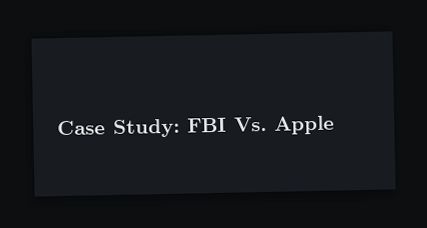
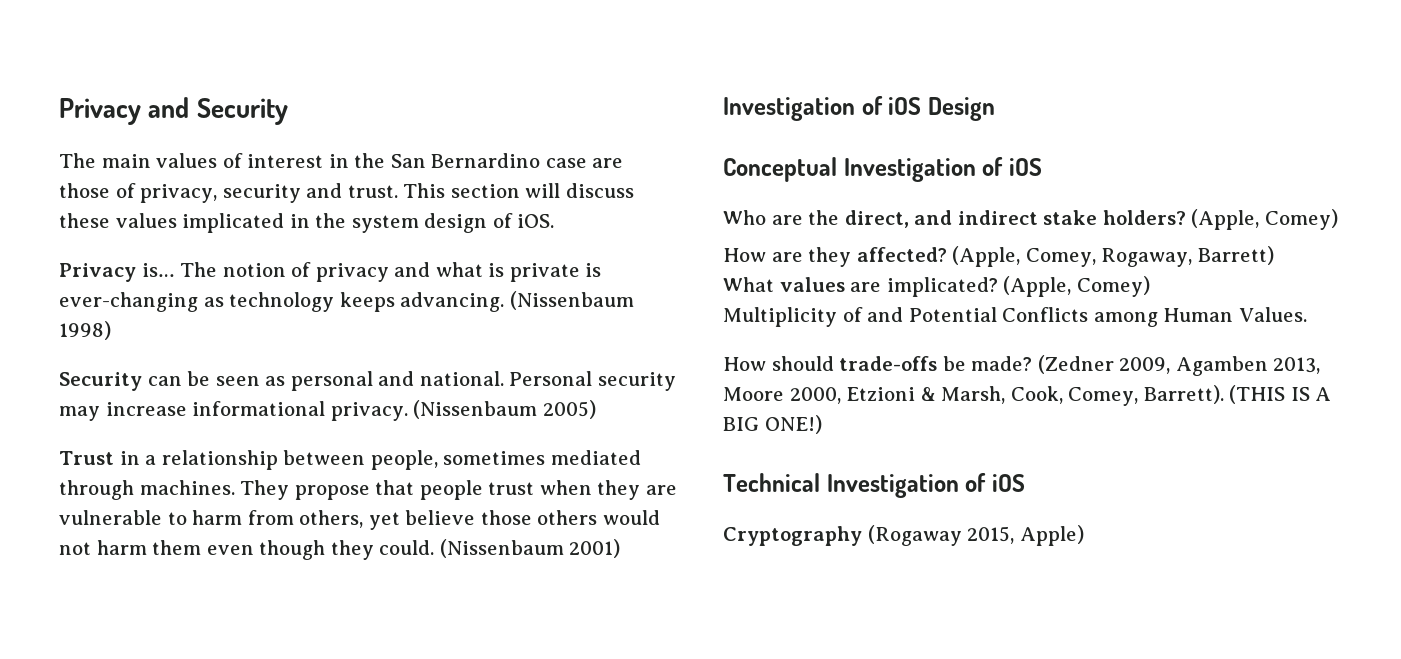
[57,115,335,139] Case Study: FBI Vs. Apple -> [59,97,288,125] [59,153,624,168] [59,183,634,203] [59,213,555,233] [59,262,602,282] [59,291,634,312] [59,321,111,340] [59,371,676,391] [59,400,596,421] [59,450,641,470] [59,480,677,500] [59,510,660,530] [59,539,621,560] [723,96,995,121] [723,157,1042,182] [723,209,1338,230] [723,246,1274,267] [723,276,1150,297] [723,307,1307,327] [723,355,1321,376] [723,385,1332,406] [723,415,822,434] [723,473,1025,498] [723,525,1084,546] Privacy and Security // The main values of interest in the San Bernardino case are those of privacy, security and trust. This section will discuss these values implicated in the system design of iOS. // Privacy is… The notion of privacy and what is private is ever-changing as technology keeps advancing. (Nissenbaum 1998) // Security can be seen as personal and national. Personal security may increase informational privacy. (Nissenbaum 2005) // Trust in a relationship between people, sometimes mediated through machines. They propose that people trust when they are vulnerable to harm from others, yet believe those others would not harm them even though they could. (Nissenbaum 2001) // Investigation of iOS Design // Conceptual Investigation of iOS // Who are the direct, and indirect stake holders? (Apple, Comey) // How are they affected? (Apple, Comey, Rogaway, Barrett) // What values are implicated? (Apple, Comey) // Multiplicity of and Potential Conflicts among Human Values. // How should trade-offs be made? (Zedner 2009, Agamben 2013, Moore 2000, Etzioni & Marsh, Cook, Comey, Barrett). (THIS IS A BIG ONE!) // Technical Investigation of iOS // Cryptography (Rogaway 2015, Apple)

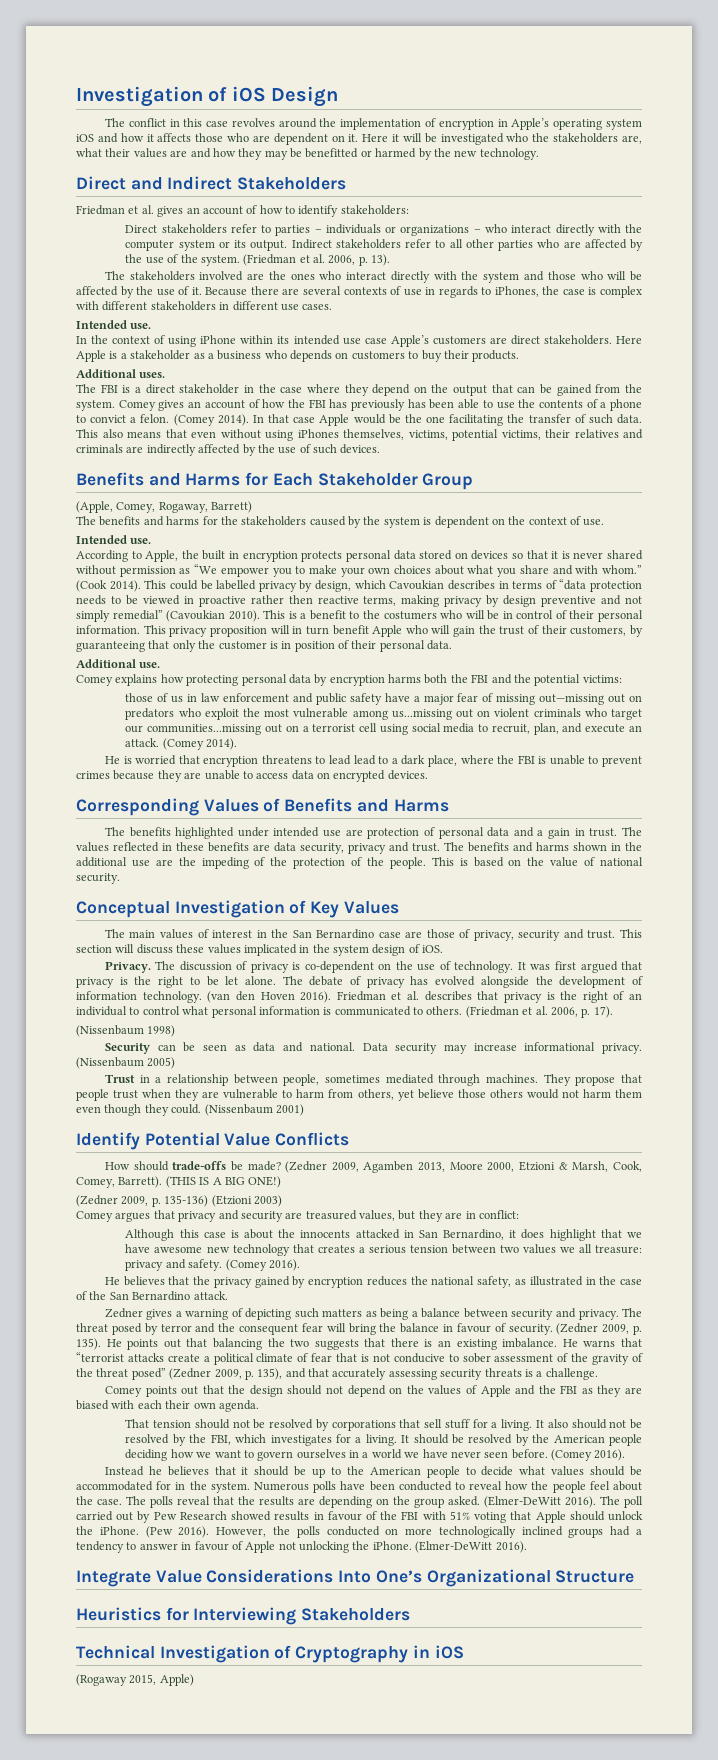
[59,97,288,125] Privacy and Security -> [76,86,339,107] [104,118,643,130] [76,133,643,145] [76,148,539,160] [76,176,347,190] [76,205,409,217] [125,224,642,236] [125,239,643,251] [125,254,391,266] [104,271,642,283] [76,286,643,298] [76,301,333,311] [76,320,152,329] [76,335,642,347] [76,350,520,362] [76,369,166,378] [76,384,642,396] [76,399,642,411] [76,414,642,426] [76,429,643,441] [76,444,381,456] [76,472,474,490] [76,501,253,513] [76,516,605,528] [76,535,152,544] [76,550,643,562] [76,564,642,577] [76,579,642,592] [76,595,642,607] [76,610,643,622] [76,625,643,637] [76,640,453,652] [76,659,161,668] [76,674,622,686] [125,693,643,705] [125,708,643,720] [125,723,642,735] [125,738,238,750] [104,755,642,767] [76,770,428,782] [76,798,449,816] [104,827,642,839] [76,842,642,854] [76,857,644,869] [76,873,120,884] [76,900,399,918] Investigation of iOS Design // The conflict in this case revolves around the implementation of encryption in Apple’s operating system iOS and how it affects those who are dependent on it. Here it will be investigated who the stakeholders are, what their values are and how they may be benefitted or harmed by the new technology. // Direct and Indirect Stakeholders // Friedman et al. gives an account of how to identify stakeholders: // Direct stakeholders refer to parties – individuals or organizations – who interact directly with the computer system or its output. Indirect stakeholders refer to all other parties who are affected by the use of the system. (Friedman et al. 2006, p. 13). // The stakeholders involved are the ones who interact directly with the system and those who will be affected by the use of it. Because there are several contexts of use in regards to iPhones, the case is complex with different stakeholders in different use cases. // Intended use. // In the context of using iPhone within its intended use case Apple’s customers are direct stakeholders. Here Apple is a stakeholder as a business who depends on customers to buy their products. // Additional uses. // The FBI is a direct stakeholder in the case where they depend on the output that can be gained from the system. Comey gives an account of how the FBI has previously has been able to use the contents of a phone to convict a felon. (Comey 2014). In that case Apple would be the one facilitating the transfer of such data. This also means that even without using iPhones themselves, victims, potential victims, their relatives and criminals are indirectly affected by the use of such devices. // Benefits and Harms for Each Stakeholder Group // (Apple, Comey, Rogaway, Barrett) // The benefits and harms for the stakeholders caused by the system is dependent on the context of use. // Intended use. // According to Apple, the built in encryption protects personal data stored on devices so that it is never shared without permission as “We empower you to make your own choices about what you share and with whom.” (Cook 2014). This could be labelled privacy by design, which Cavoukian describes in terms of “data protection needs to be viewed in proactive rather then reactive terms, making privacy by design preventive and not simply remedial” (Cavoukian 2010). This is a benefit to the costumers who will be in control of their personal information. This privacy proposition will in turn benefit Apple who will gain the trust of their customers, by guaranteeing that only the customer is in position of their personal data. // Additional use. // Comey explains how protecting personal data by encryption harms both the FBI and the potential victims: // those of us in law enforcement and public safety have a major fear of missing out—missing out on predators who exploit the most vulnerable among us...missing out on violent criminals who target our communities...missing out on a terrorist cell using social media to recruit, plan, and execute an attack. (Comey 2014). // He is worried that encryption threatens to lead lead to a dark place, where the FBI is unable to prevent crimes because they are unable to access data on encrypted devices. // Corresponding Values of Benefits and Harms // The benefits highlighted under intended use are protection of personal data and a gain in trust. The values reflected in these benefits are data security, privacy and trust. The benefits and harms shown in the additional use are the impeding of the protection of the people. This is based on the value of national security. // Conceptual Investigation of Key Values
[59,262,602,282] [59,292,505,312] Privacy is… The notion of privacy and what is private is ever-changing as technology keeps advancing. -> [104,961,642,973] [76,976,643,988] [76,991,642,1003] [76,1006,613,1018] Privacy. The discussion of privacy is co-dependent on the use of technology. It was first argued that privacy is the right to be let alone. The debate of privacy has evolved alongside the development of information technology. (van den Hoven 2016). Friedman et al. describes that privacy is the right of an individual to control what personal information is communicated to others. (Friedman et al. 2006, p. 17). //
[290,371,373,391] personal -> [253,1042,276,1052] data
[509,371,593,386] Personal -> [362,1043,388,1051] Data
[723,96,995,121] [723,157,1042,182] [723,209,1338,230] [723,246,1274,267] [723,276,1150,297] [723,307,1307,327] Investigation of iOS Design // Conceptual Investigation of iOS // Who are the direct, and indirect stake holders? (Apple, Comey) // How are they affected? (Apple, Comey, Rogaway, Barrett) // What values are implicated? (Apple, Comey) // Multiplicity of and Potential Conflicts among Human Values. -> [76,1132,350,1150] Identify Potential Value Conflicts
(822, 424) none -> [76,1195,282,1207] [76,1210,519,1222] [125,1229,643,1241] [125,1244,642,1256] [125,1259,300,1271] [104,1276,642,1288] [76,1291,228,1301] [104,1308,642,1320] [76,1323,642,1335] [76,1338,642,1350] [76,1352,644,1365] [76,1368,598,1380] [104,1385,642,1397] [76,1400,259,1412] [125,1419,643,1431] [125,1434,643,1446] [125,1449,626,1461] [104,1466,642,1478] [76,1481,642,1493] [76,1496,643,1508] [76,1511,643,1523] [76,1526,642,1538] [76,1541,527,1553] [76,1569,635,1587] [76,1607,411,1625] // (Zedner 2009, p. 135-136) (Etzioni 2003) // Comey argues that privacy and security are treasured values, but they are in conflict: // Although this case is about the innocents attacked in San Bernardino, it does highlight that we have awesome new technology that creates a serious tension between two values we all treasure: privacy and safety. (Comey 2016). // He believes that the privacy gained by encryption reduces the national safety, as illustrated in the case of the San Bernardino attack. // Zedner gives a warning of depicting such matters as being a balance between security and privacy. The threat posed by terror and the consequent fear will bring the balance in favour of security. (Zedner 2009, p. 135). He points out that balancing the two suggests that there is an existing imbalance. He warns that “terrorist attacks create a political climate of fear that is not conducive to sober assessment of the gravity of the threat posed” (Zedner 2009, p. 135), and that accurately assessing security threats is a challenge. // Comey points out that the design should not depend on the values of Apple and the FBI as they are biased with each their own agenda. // That tension should not be resolved by corporations that sell stuff for a living. It also should not be resolved by the FBI, which investigates for a living. It should be resolved by the American people deciding how we want to govern ourselves in a world we have never seen before. (Comey 2016). // Instead he believes that it should be up to the American people to decide what values should be accommodated for in the system. Numerous polls have been conducted to reveal how the people feel about the case. The polls reveal that the results are depending on the group asked. (Elmer-DeWitt 2016). The poll carried out by Pew Research showed results in favour of the FBI with 51% voting that Apple should unlock the iPhone. (Pew 2016). However, the polls conducted on more technologically inclined groups had a tendency to answer in favour of Apple not unlocking the iPhone. (Elmer-DeWitt 2016). // Integrate Value Considerations Into One’s Organizational Structure // Heuristics for Interviewing Stakeholders
[991,474,1025,492] [723,526,862,546] iOS // Cryptography -> [295,1645,464,1663] Cryptography in iOS //

